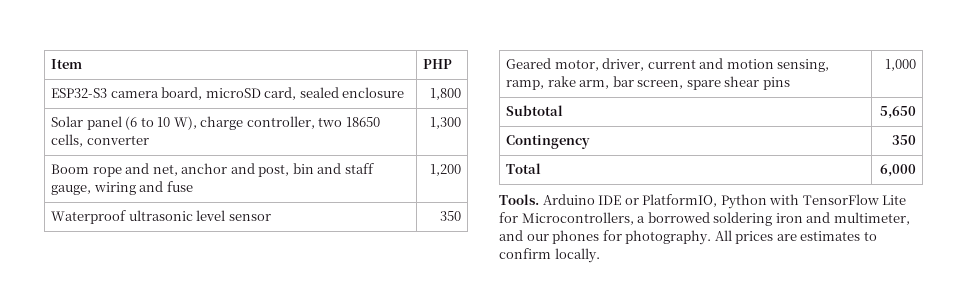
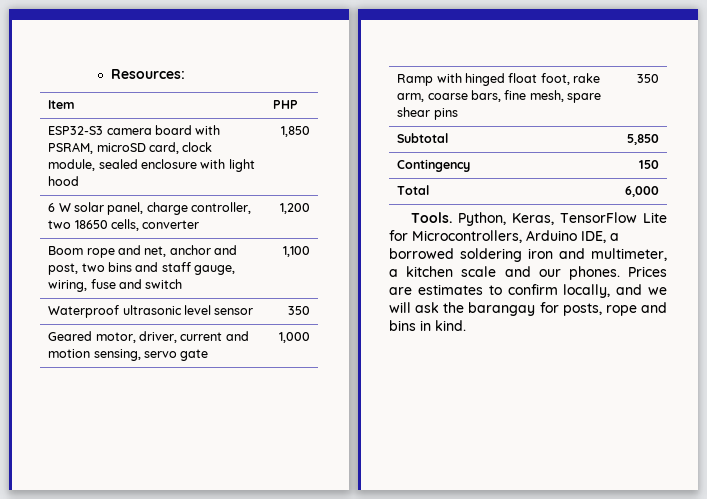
(51, 64) none -> [110,69,185,79] Resources: //
[161,87,405,100] [429,88,461,100] [51,116,197,130] board, microSD card, sealed enclosure | 1,800 // Solar panel (6 to 10 W), -> [154,125,221,135] [48,142,213,154] [48,159,255,172] [48,176,80,186] [280,126,310,137] [48,202,144,215] board with PSRAM, microSD card, clock module, sealed enclosure with light hood | 1,850 // 6 W solar panel,
[429,117,461,129] 1,300 -> [279,203,310,214] 1,200
[292,163,314,174] bin -> [81,262,132,272] two bins
[93,181,193,195] [429,164,461,176] wiring and fuse | 1,200 -> [48,279,183,292] [282,246,310,257] wiring, fuse and switch | 1,100
[506,76,684,90] ramp, rake arm, bar screen, -> [143,349,209,361] [278,332,310,343] [397,73,601,86] [397,90,564,102] servo gate | 1,000 // Ramp with hinged float foot, rake arm, coarse bars, fine mesh,
[884,59,916,71] 1,000 -> [636,74,659,83] 350
[879,106,916,119] 5,650 -> [626,134,659,145] 5,850
[891,135,916,145] 350 -> [638,160,659,169] 150
[542,194,800,209] Arduino IDE or PlatformIO, Python with -> [458,212,555,226] Python, Keras,
(634, 218) none -> [526,230,606,243] Arduino IDE,
[499,230,877,245] [499,248,600,263] and our phones for photography. All prices are estimates to confirm locally. -> [389,266,667,280] [389,284,667,298] [389,302,667,316] [389,320,466,331] a kitchen scale and our phones. Prices are estimates to confirm locally, and we will ask the barangay for posts, rope and bins in kind.

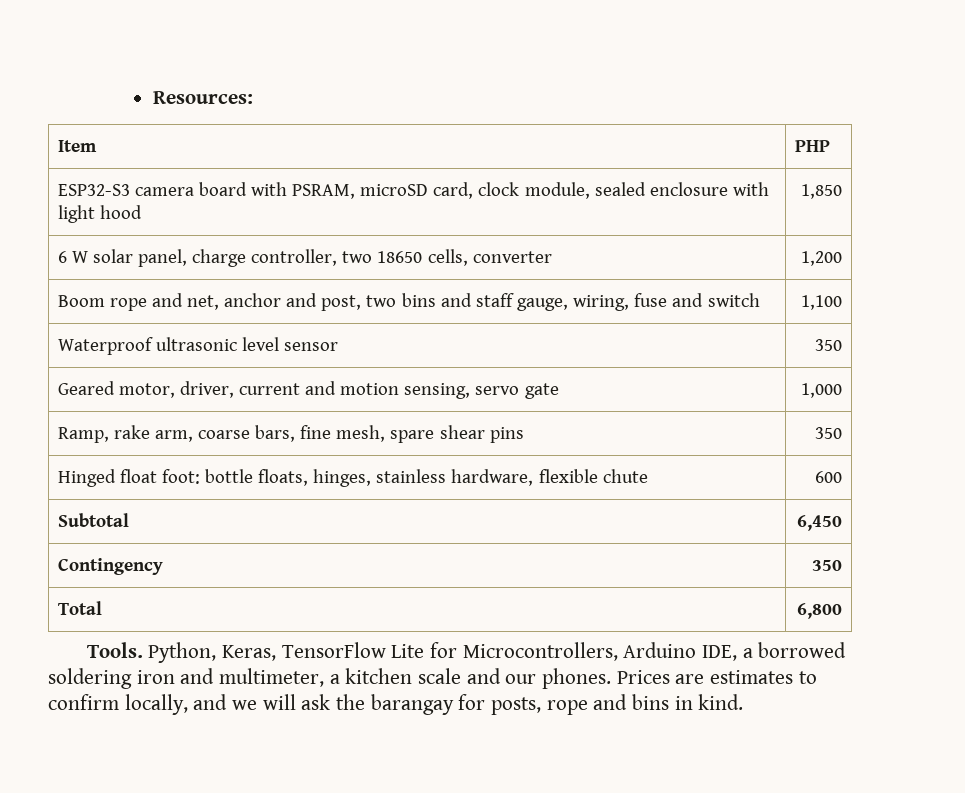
[397,73,570,86] Ramp with hinged float foot, -> [57,427,109,443] Ramp,
(659, 78) none -> [57,469,648,487] [815,471,843,483] // Hinged float foot: bottle floats, hinges, stainless hardware, flexible chute | 600
[626,134,659,145] 5,850 -> [797,515,843,531] 6,450
[638,160,659,169] 150 -> [812,560,843,571] 350
[624,186,659,197] 6,000 -> [797,603,843,619] 6,800

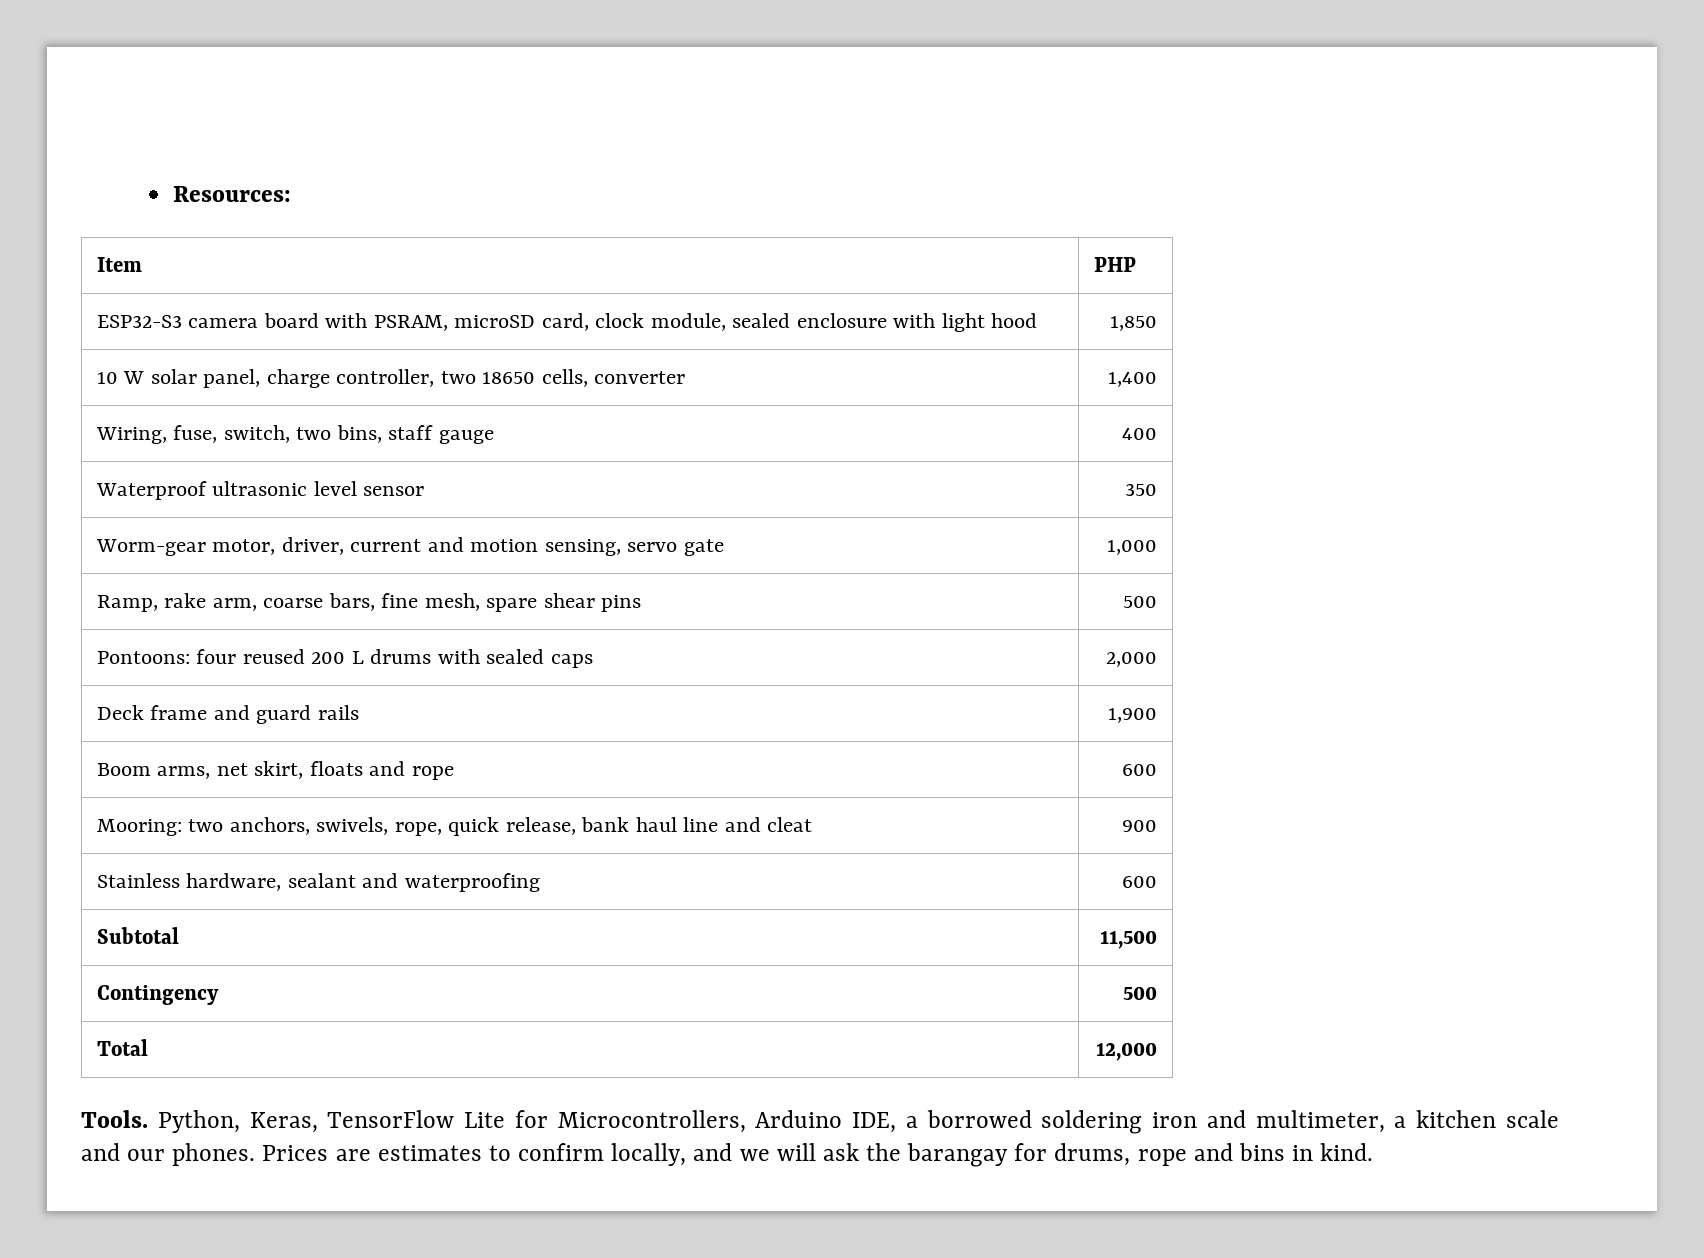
[57,251,67,263] 6 -> [96,372,118,384] 10
[801,251,843,266] [57,293,760,311] [801,295,843,310] 1,200 // Boom rope and net, anchor and post, two bins and staff gauge, wiring, fuse and switch | 1,100 -> [1108,372,1158,387] [95,425,494,444] [1122,428,1158,440] 1,400 // Wiring, fuse, switch, two bins, staff gauge | 400
[57,381,115,395] Geared -> [95,539,206,556] Worm-gear
[815,427,843,439] [57,469,648,487] 350 // Hinged float foot: bottle floats, hinges, stainless hardware, flexible chute -> [1123,596,1158,608] [96,649,593,668] [1106,652,1158,667] [96,705,359,724] [1108,708,1158,723] [96,761,454,780] [1122,764,1158,776] [96,817,813,836] [1122,820,1158,832] [96,873,540,892] 500 // Pontoons: four reused 200 L drums with sealed caps | 2,000 // Deck frame and guard rails | 1,900 // Boom arms, net skirt, floats and rope | 600 // Mooring: two anchors, swivels, rope, quick release, bank haul line and cleat | 900 // Stainless hardware, sealant and waterproofing
[797,515,843,531] 6,450 -> [1100,930,1158,949] 11,500
[812,560,843,571] 350 -> [1123,986,1158,1000] 500
[797,603,843,619] 6,800 -> [1096,1042,1158,1061] 12,000
[491,697,542,715] posts, -> [1054,1143,1131,1166] drums,

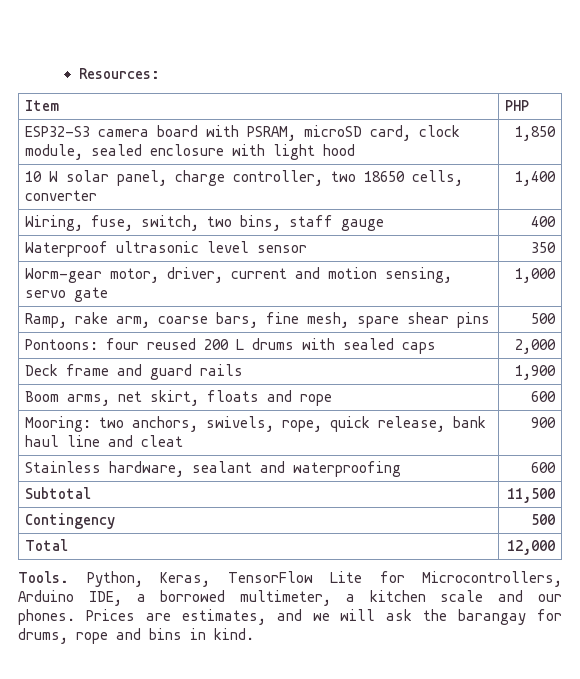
[1041,1110,1246,1134] soldering iron and -> (226, 596) none
[377,1143,687,1166] estimates to confirm locally, -> [181,609,266,625] estimates,

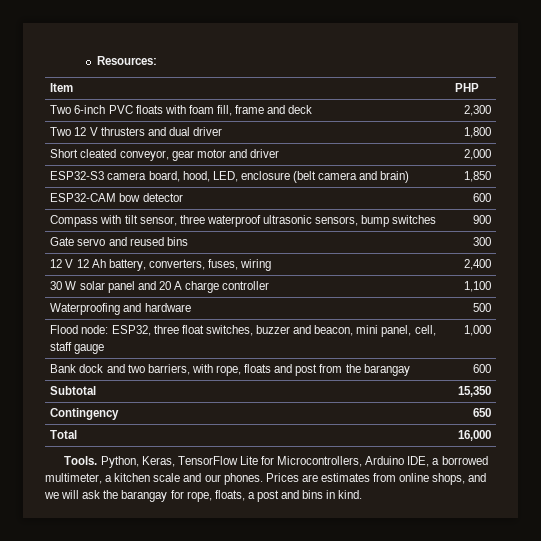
[24,125,460,141] [24,144,355,160] [515,126,557,141] [24,170,463,186] [24,190,97,201] [515,171,557,186] [24,215,384,231] [531,216,557,227] [24,241,307,257] [531,242,557,253] [24,267,452,283] [24,287,108,302] [515,268,557,283] [24,312,490,328] [531,313,557,324] [24,338,436,354] [515,339,557,354] [24,364,243,380] [515,365,557,380] [24,390,332,406] [531,391,557,402] [24,416,486,432] [24,435,183,447] [531,417,557,428] [24,461,401,477] ESP32-S3 camera board with PSRAM, microSD card, clock module, sealed enclosure with light hood | 1,850 // 10 W solar panel, charge controller, two 18650 cells, converter | 1,400 // Wiring, fuse, switch, two bins, staff gauge | 400 // Waterproof ultrasonic level sensor | 350 // Worm-gear motor, driver, current and motion sensing, servo gate | 1,000 // Ramp, rake arm, coarse bars, fine mesh, spare shear pins | 500 // Pontoons: four reused 200 L drums with sealed caps | 2,000 // Deck frame and guard rails | 1,900 // Boom arms, net skirt, floats and rope | 600 // Mooring: two anchors, swivels, rope, quick release, bank haul line and cleat | 900 // Stainless hardware, sealant and waterproofing -> [50,105,313,116] [463,105,491,116] [50,127,222,136] [463,127,491,138] [50,149,279,161] [463,149,491,160] [50,171,410,183] [463,171,491,182] [50,193,183,202] [472,193,491,202] [50,215,437,227] [472,215,491,224] [50,237,188,246] [472,237,491,246] [50,259,272,271] [463,259,491,270] [50,281,270,293] [463,281,491,292] [50,303,191,315] [472,303,491,312] [50,325,436,337] [50,342,105,354] [463,325,491,336] [50,364,410,376] Two 6-inch PVC floats with foam fill, frame and deck | 2,300 // Two 12 V thrusters and dual driver | 1,800 // Short cleated conveyor, gear motor and driver | 2,000 // ESP32-S3 camera board, hood, LED, enclosure (belt camera and brain) | 1,850 // ESP32-CAM bow detector | 600 // Compass with tilt sensor, three waterproof ultrasonic sensors, bump switches | 900 // Gate servo and reused bins | 300 // 12 V 12 Ah battery, converters, fuses, wiring | 2,400 // 30 W solar panel and 20 A charge controller | 1,100 // Waterproofing and hardware | 500 // Flood node: ESP32, three float switches, buzzer and beacon, mini panel, cell, staff gauge | 1,000 // Bank dock and two barriers, with rope, floats and post from the barangay
[507,488,556,503] 11,500 -> [457,386,491,397] 15,350
[531,514,556,525] 500 -> [472,408,491,417] 650
[507,540,556,555] 12,000 -> [457,430,491,441] 16,000
[181,609,266,625] estimates, -> [320,473,466,485] estimates from online shops,
[18,628,108,644] drums, rope -> [186,490,279,502] rope, floats, a post

